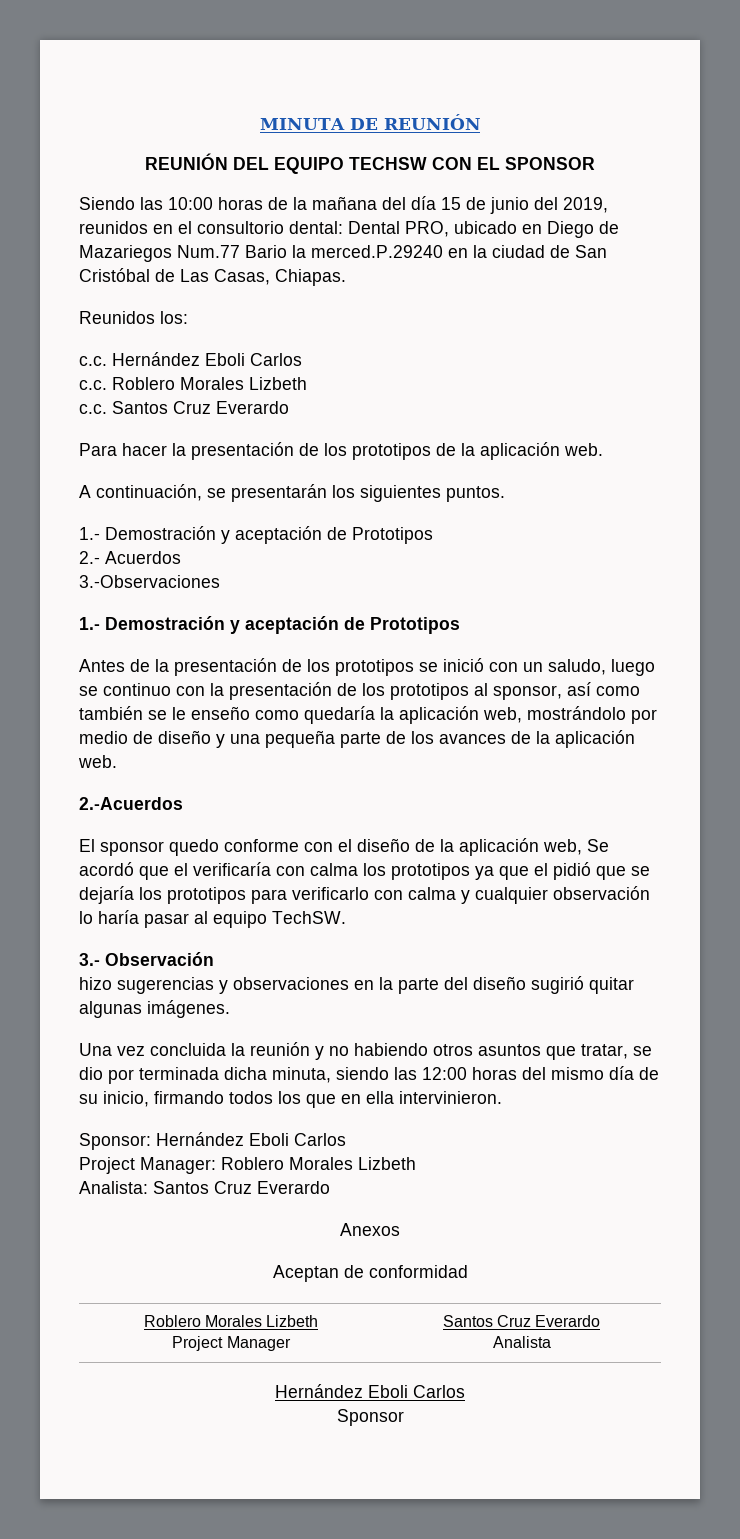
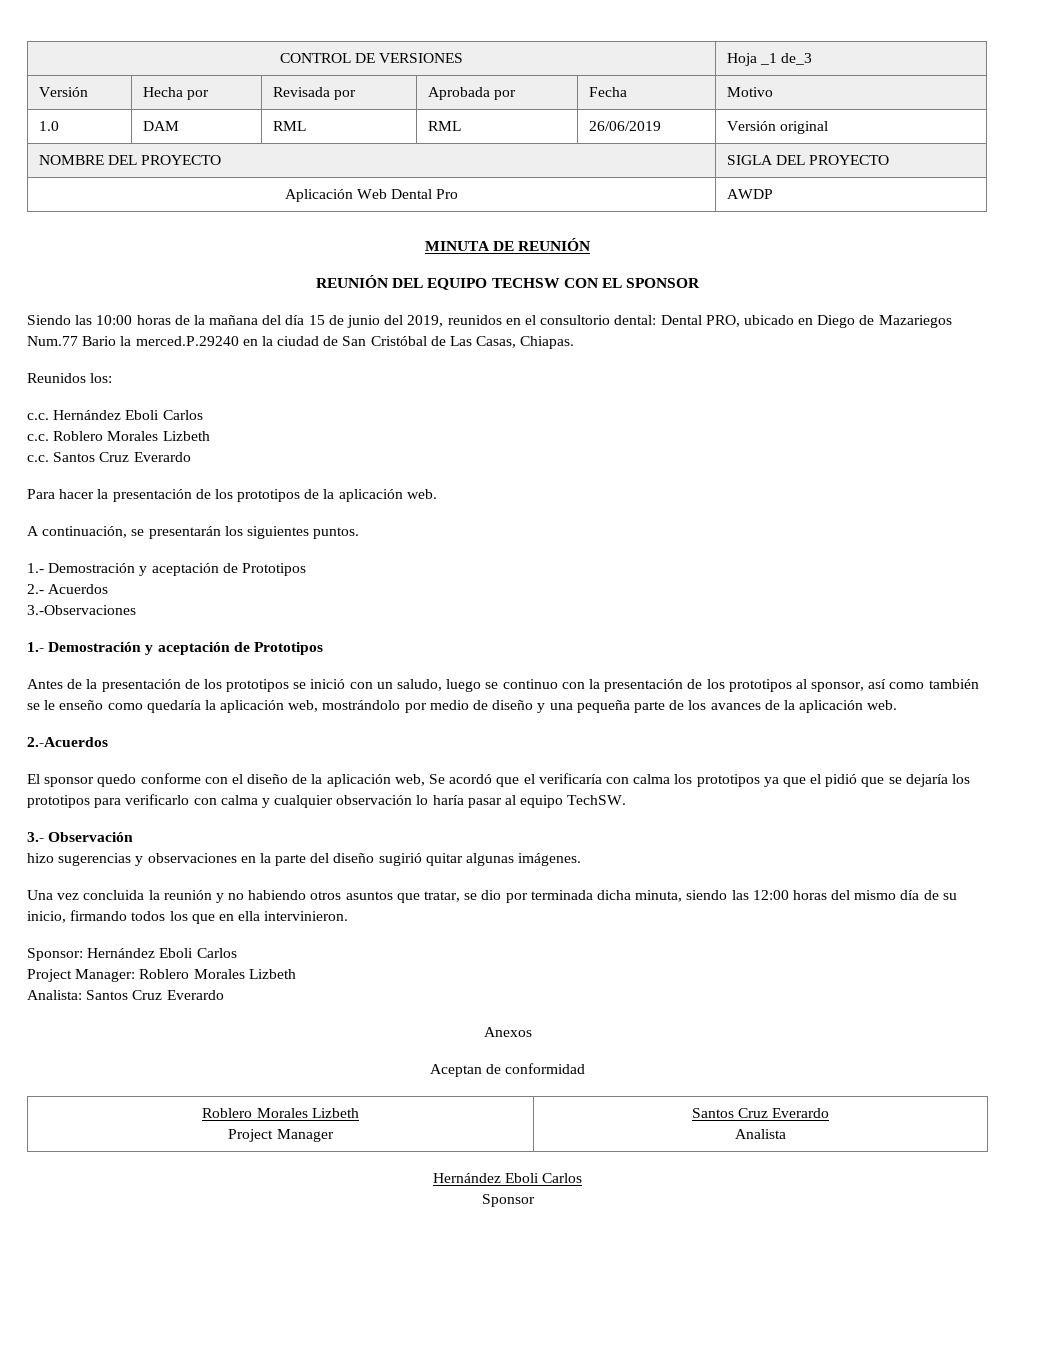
(259, 124) none -> [279,53,464,63] [726,53,812,66] [38,87,88,97] [142,87,209,100] [272,87,356,100] [427,87,516,100] [588,87,627,97] [726,87,773,97] [38,121,59,131] [142,121,179,131] [272,121,306,131] [427,121,461,131] [588,121,661,131] [726,121,828,134] [38,155,221,165] [726,155,889,165] [284,189,459,202] [726,189,773,199] CONTROL DE VERSIONES | Hoja _1 de_3 // Versión | Hecha por | Revisada por | Aprobada por | Fecha | Motivo // 1.0 | DAM | RML | RML | 26/06/2019 | Versión original // NOMBRE DEL PROYECTO | SIGLA DEL PROYECTO // Aplicación Web Dental Pro | AWDP //

